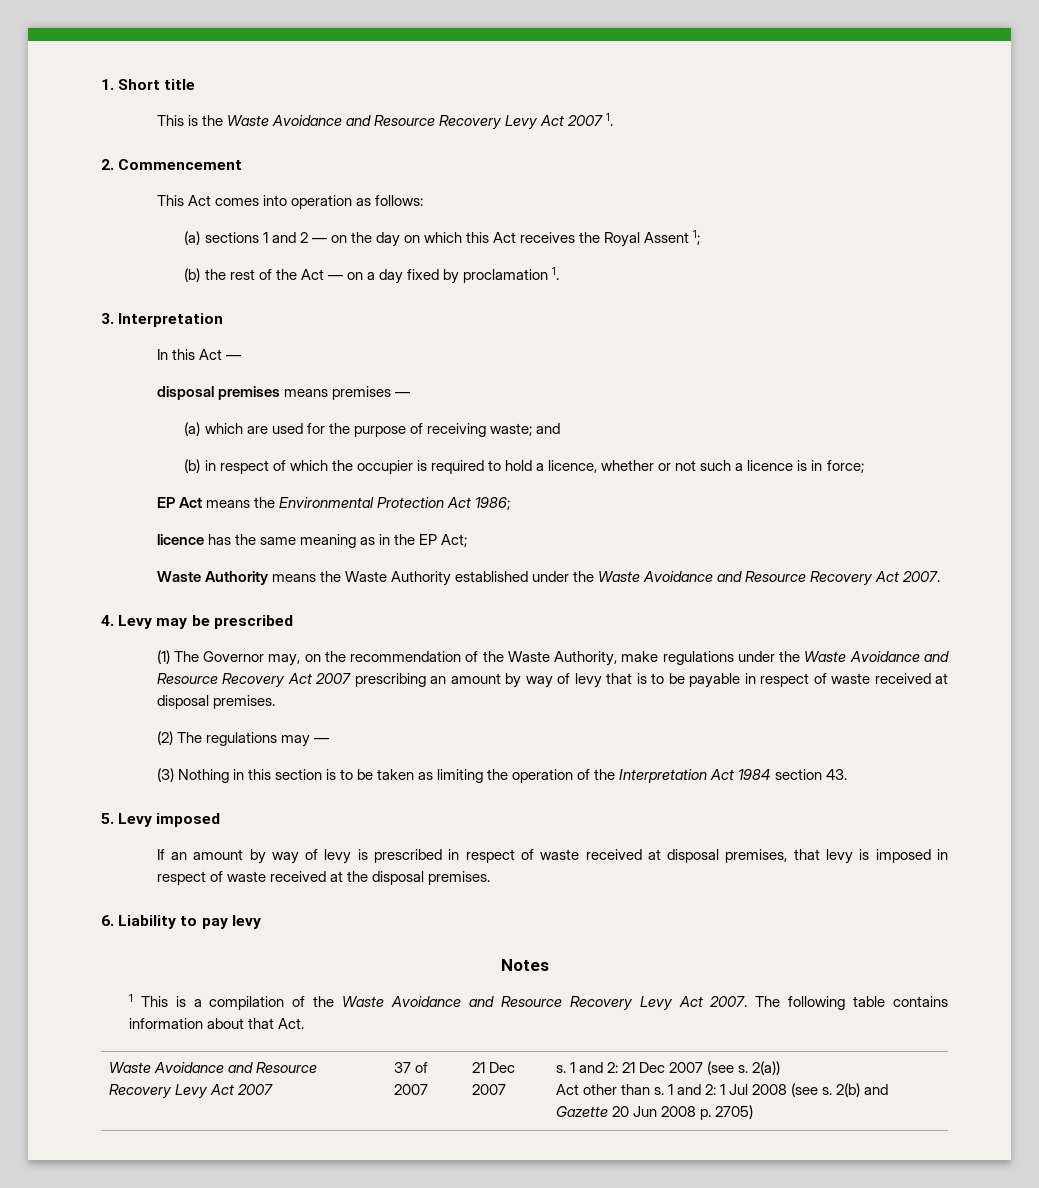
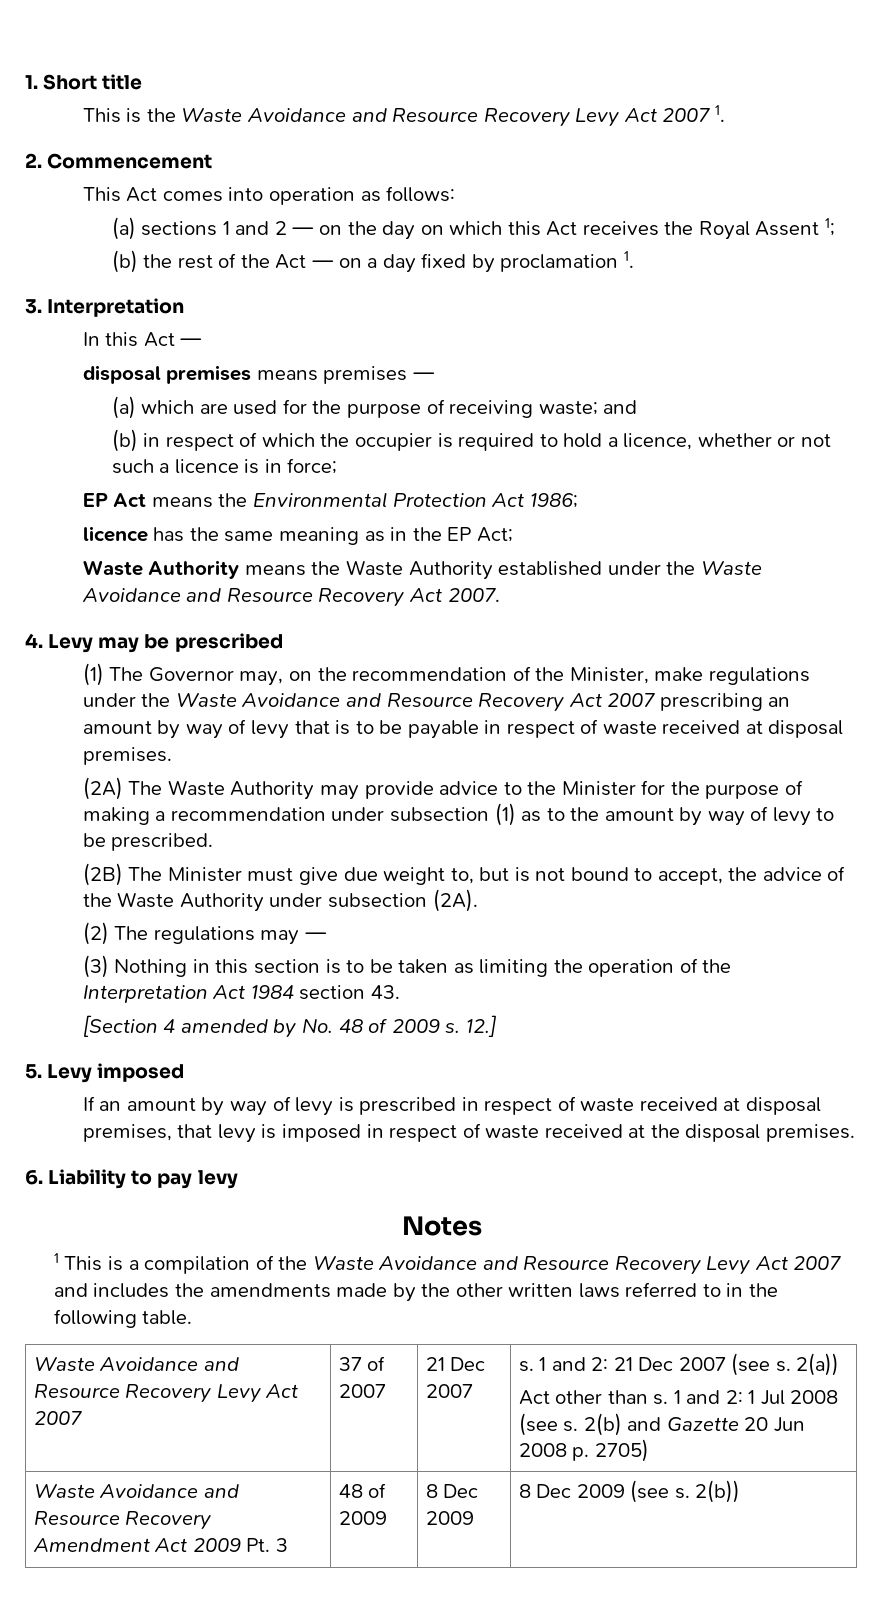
[507,651,618,666] Waste Authority, -> [569,667,649,684] Minister,
(275, 702) none -> [82,777,803,800] [82,803,835,826] [82,833,214,851] [82,863,846,886] [82,889,478,912] // (2A) The Waste Authority may provide advice to the Minister for the purpose of making a recommendation under subsection (1) as to the amount by way of levy to be prescribed. // (2B) The Minister must give due weight to, but is not bound to accept, the advice of the Waste Authority under subsection (2A).
(847, 774) none -> [82,1015,497,1038] // [Section 4 amended by No. 48 of 2009 s. 12.]
[709,996,949,1010] [128,1018,304,1029] 2007. The following table contains information about that Act. -> [793,1256,842,1270] [53,1282,778,1302] [53,1309,193,1328] 2007 and includes the amendments made by the other written laws referred to in the following table.
(753, 1112) none -> [33,1484,239,1498] [33,1511,212,1530] [32,1538,288,1552] [338,1483,387,1498] [338,1511,387,1525] [425,1484,479,1498] [425,1511,474,1525] [518,1480,741,1503] // Waste Avoidance and Resource Recovery Amendment Act 2009 Pt. 3 | 48 of 2009 | 8 Dec 2009 | 8 Dec 2009 (see s. 2(b))

